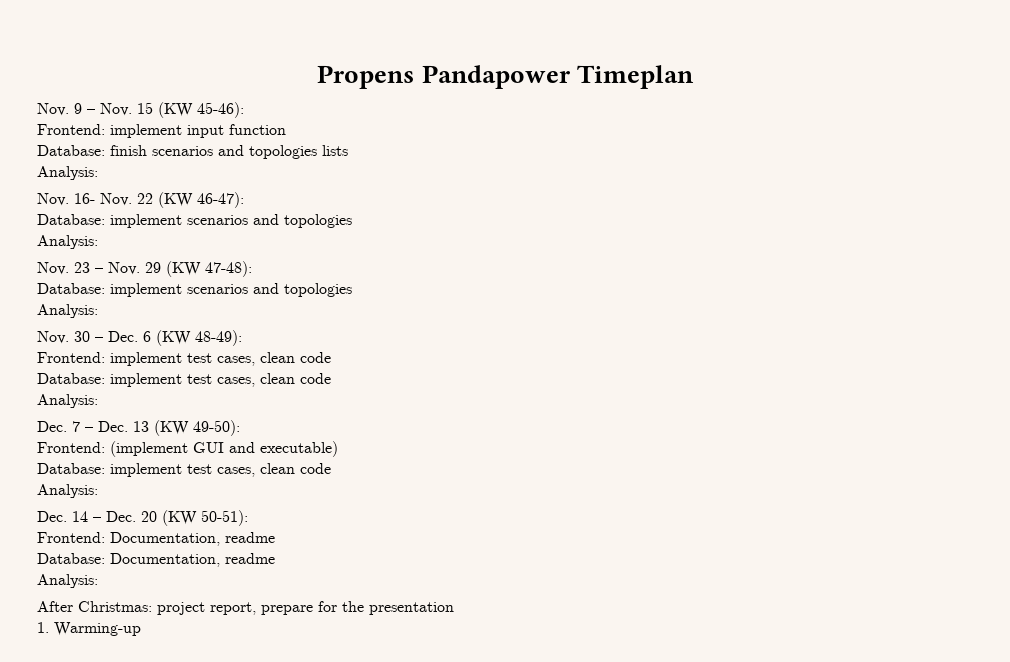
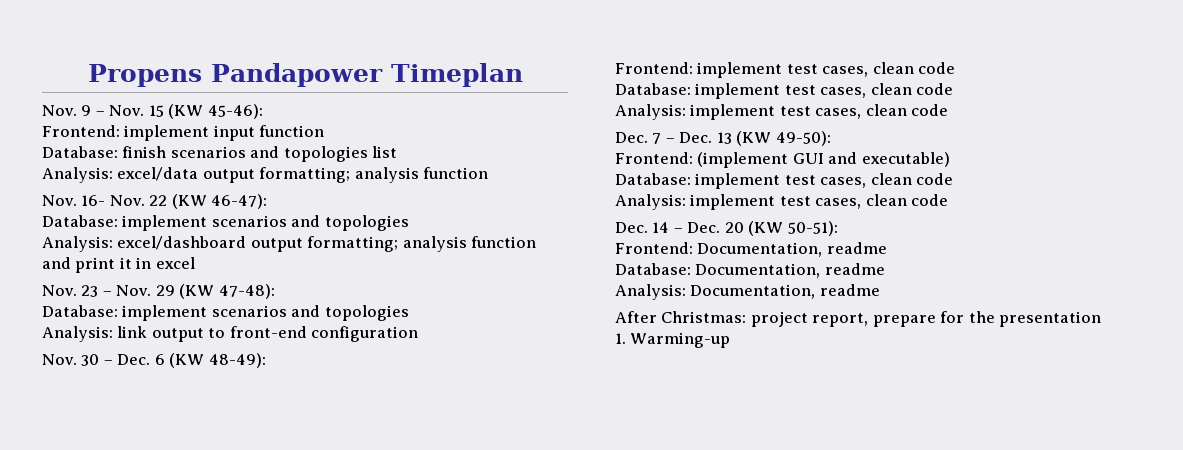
[322,145,348,156] [37,166,98,180] lists // Analysis: -> [372,146,398,158] [42,167,489,183] list // Analysis: excel/data output formatting; analysis function
(98, 242) none -> [117,236,537,252] [42,257,195,273] excel/dashboard output formatting; analysis function and print it in excel
(98, 311) none -> [117,326,419,342] link output to front-end configuration
(98, 401) none -> [690,104,949,120] implement test cases, clean code
(98, 491) none -> [690,194,949,210] implement test cases, clean code
(98, 581) none -> [690,284,880,299] Documentation, readme

